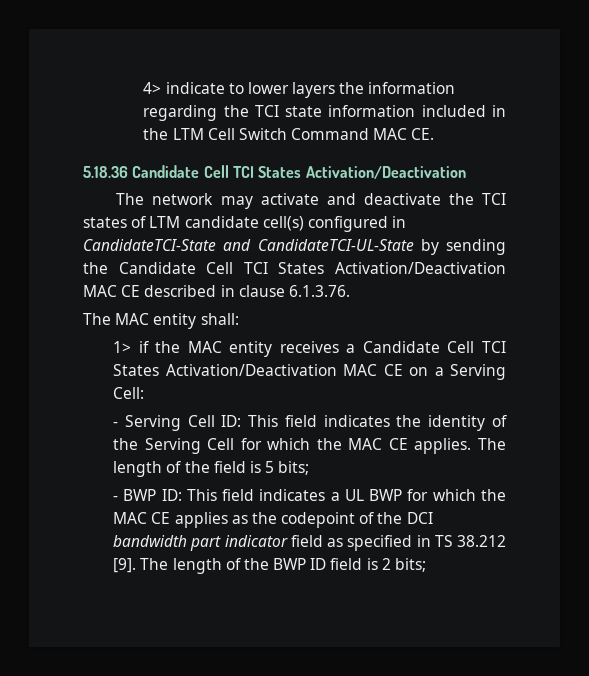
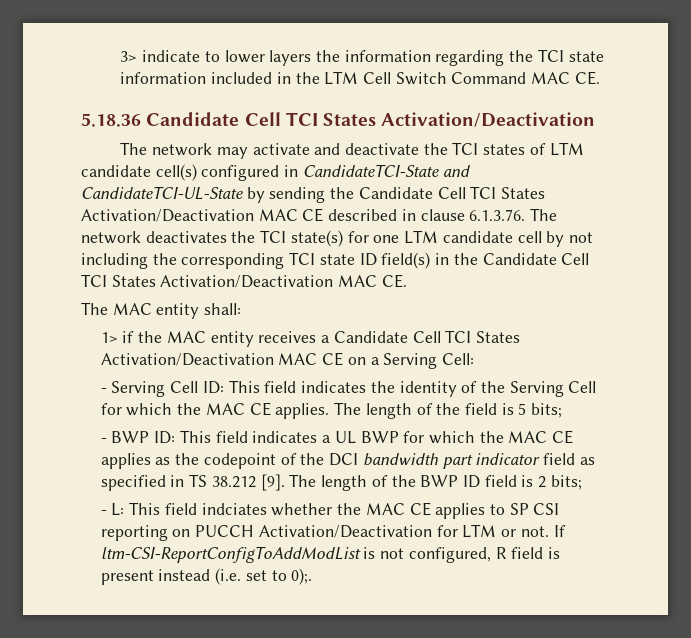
[143,82,162,94] 4> -> [120,51,138,62] 3>
(350, 291) none -> [530,208,558,221] [81,230,593,247] [81,252,590,269] [81,274,407,288] The network deactivates the TCI state(s) for one LTM candidate cell by not including the corresponding TCI state ID field(s) in the Candidate Cell TCI States Activation/Deactivation MAC CE.
(427, 565) none -> [100,502,560,519] [100,524,566,541] [100,546,561,563] [100,568,313,585] // - L: This field indciates whether the MAC CE applies to SP CSI reporting on PUCCH Activation/Deactivation for LTM or not. If ltm-CSI-ReportConfigToAddModList is not configured, R field is present instead (i.e. set to 0);.

